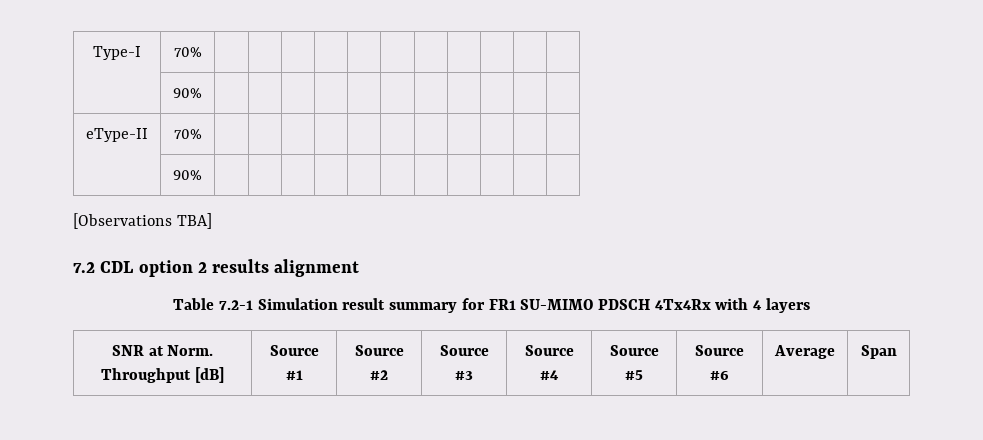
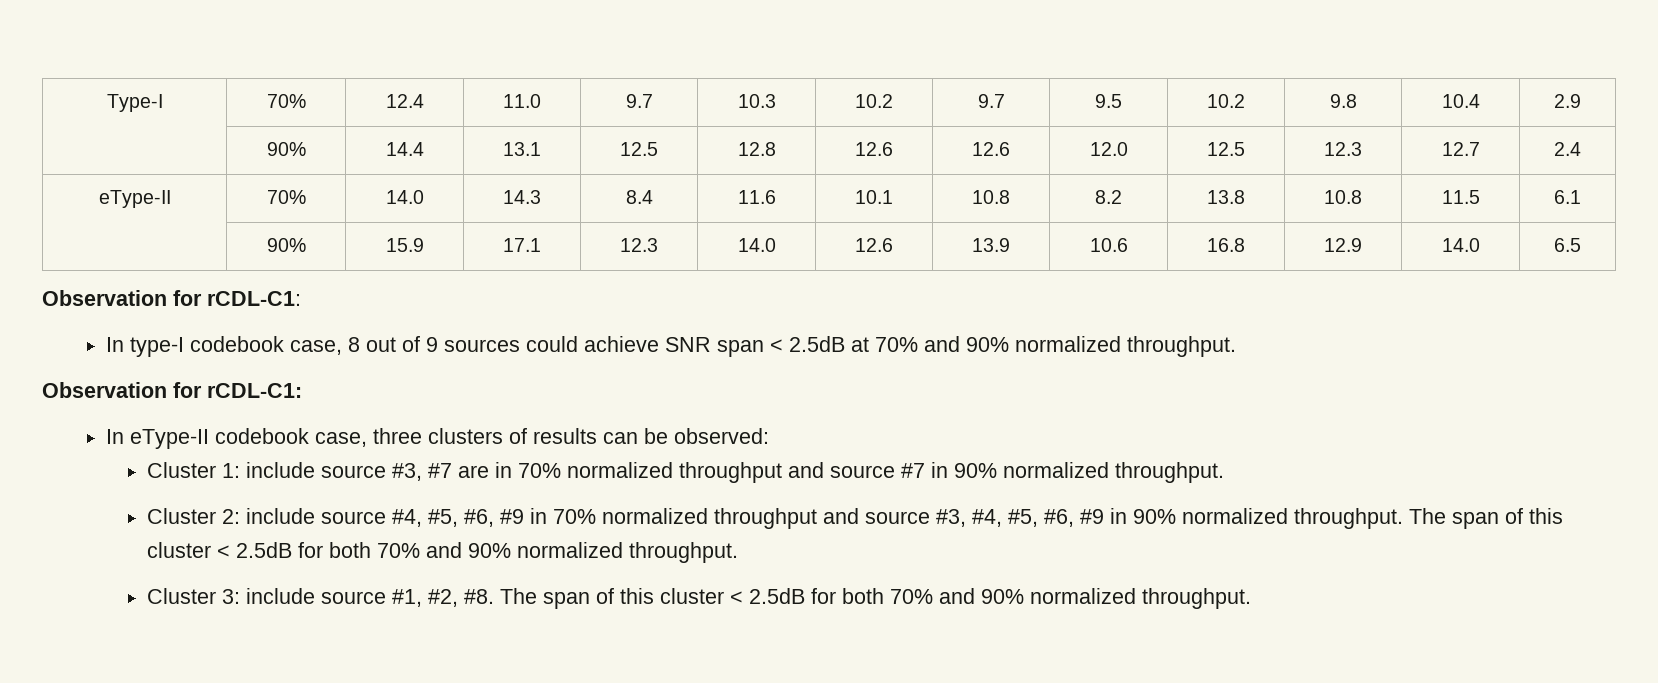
[173,88,202,98] [86,128,148,142] [173,129,202,139] [173,170,202,180] [73,213,212,229] [73,259,360,277] [173,298,810,313] [111,345,214,356] [101,367,224,383] [269,345,319,356] [285,370,303,380] [354,345,404,356] [370,370,388,380] [439,345,489,356] [455,371,473,380] [524,345,574,356] [540,370,559,380] [609,345,659,356] [625,370,643,380] [695,345,744,356] [710,371,729,380] [774,345,835,359] [860,345,897,359] | | | | | | | | | | // | 90% | | | | | | | | | | | // eType-II | 70% | | | | | | | | | | | // | 90% | | | | | | | | | | | // [Observations TBA] // 7.2 CDL option 2 results alignment // Table 7.2-1 Simulation result summary for FR1 SU-MIMO PDSCH 4Tx4Rx with 4 layers // SNR at Norm. Throughput [dB] | Source #1 | Source #2 | Source #3 | Source #4 | Source #5 | Source #6 | Average | Span -> [385,94,424,108] [503,94,541,108] [625,94,653,108] [737,94,776,108] [855,94,893,108] [977,94,1005,108] [1095,94,1122,108] [1207,94,1245,108] [1329,94,1357,108] [1441,94,1480,108] [1554,94,1581,108] [266,142,306,156] [385,142,424,156] [503,142,541,156] [620,142,658,156] [737,142,776,156] [855,142,893,156] [972,142,1010,156] [1089,142,1128,156] [1207,142,1245,156] [1324,142,1362,156] [1441,142,1480,156] [1554,142,1581,156] [98,190,171,208] [266,190,306,204] [385,190,424,204] [503,190,541,204] [625,190,653,204] [737,190,776,204] [855,190,893,204] [972,190,1010,204] [1095,190,1122,204] [1207,190,1245,204] [1324,190,1362,204] [1441,190,1480,204] [1554,190,1581,204] [266,238,306,252] [385,238,424,252] [503,238,541,252] [620,238,658,252] [737,238,776,252] [855,238,893,252] [972,238,1010,252] [1089,238,1128,252] [1207,238,1245,252] [1324,238,1362,252] [1441,238,1480,252] [1554,238,1581,252] [42,290,301,306] [106,336,1237,357] [42,382,302,398] [106,428,770,449] [147,462,1225,483] [147,508,1564,529] [147,542,739,563] [147,588,1252,609] 12.4 | 11.0 | 9.7 | 10.3 | 10.2 | 9.7 | 9.5 | 10.2 | 9.8 | 10.4 | 2.9 // | 90% | 14.4 | 13.1 | 12.5 | 12.8 | 12.6 | 12.6 | 12.0 | 12.5 | 12.3 | 12.7 | 2.4 // eType-II | 70% | 14.0 | 14.3 | 8.4 | 11.6 | 10.1 | 10.8 | 8.2 | 13.8 | 10.8 | 11.5 | 6.1 // | 90% | 15.9 | 17.1 | 12.3 | 14.0 | 12.6 | 13.9 | 10.6 | 16.8 | 12.9 | 14.0 | 6.5 // Observation for rCDL-C1: // In type-I codebook case, 8 out of 9 sources could achieve SNR span < 2.5dB at 70% and 90% normalized throughput. // Observation for rCDL-C1: // In eType-II codebook case, three clusters of results can be observed: // Cluster 1: include source #3, #7 are in 70% normalized throughput and source #7 in 90% normalized throughput. // Cluster 2: include source #4, #5, #6, #9 in 70% normalized throughput and source #3, #4, #5, #6, #9 in 90% normalized throughput. The span of this cluster < 2.5dB for both 70% and 90% normalized throughput. // Cluster 3: include source #1, #2, #8. The span of this cluster < 2.5dB for both 70% and 90% normalized throughput.

